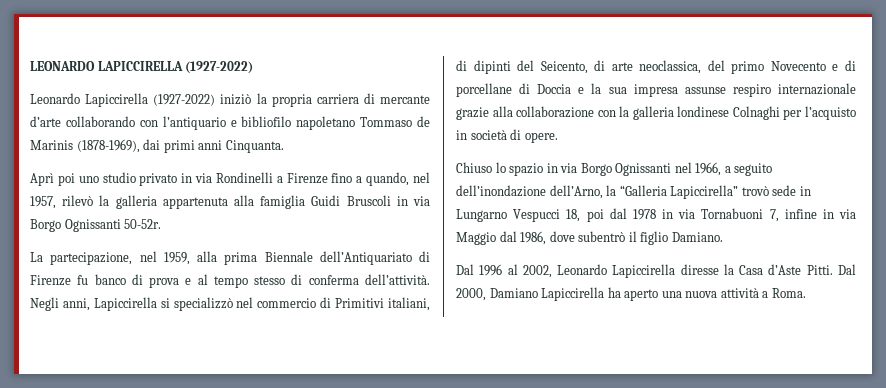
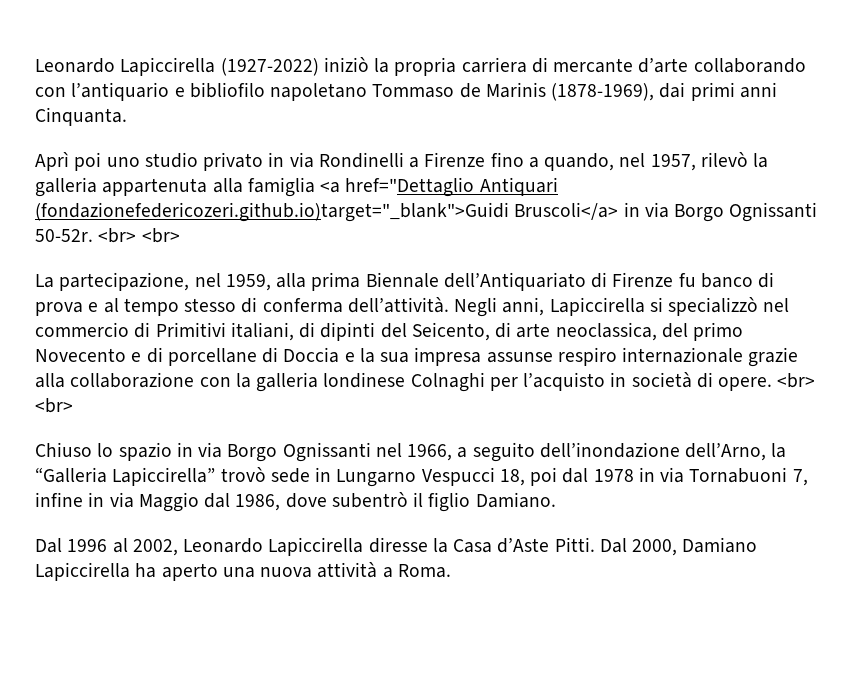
[30,61,254,74] LEONARDO LAPICCIRELLA (1927-2022) // -> (35, 65) none
[311,195,391,206] Guidi Bruscoli -> [320,177,558,197] [35,202,619,222] <a href="Dettaglio Antiquari (fondazionefedericozeri.github.io)target="_blank">Guidi Bruscoli</a>
(162, 224) none -> [98,228,180,243] <br> <br>
(558, 137) none -> [777,373,816,388] [35,398,73,413] <br> <br>

